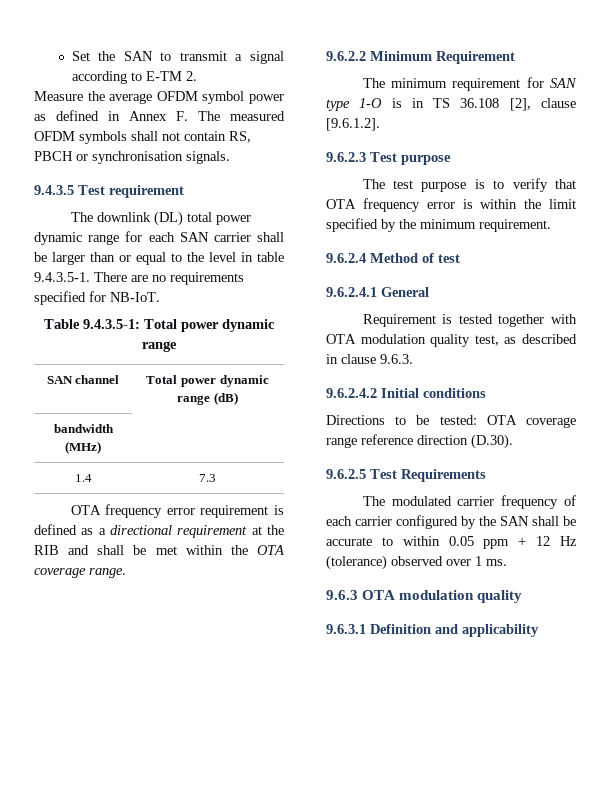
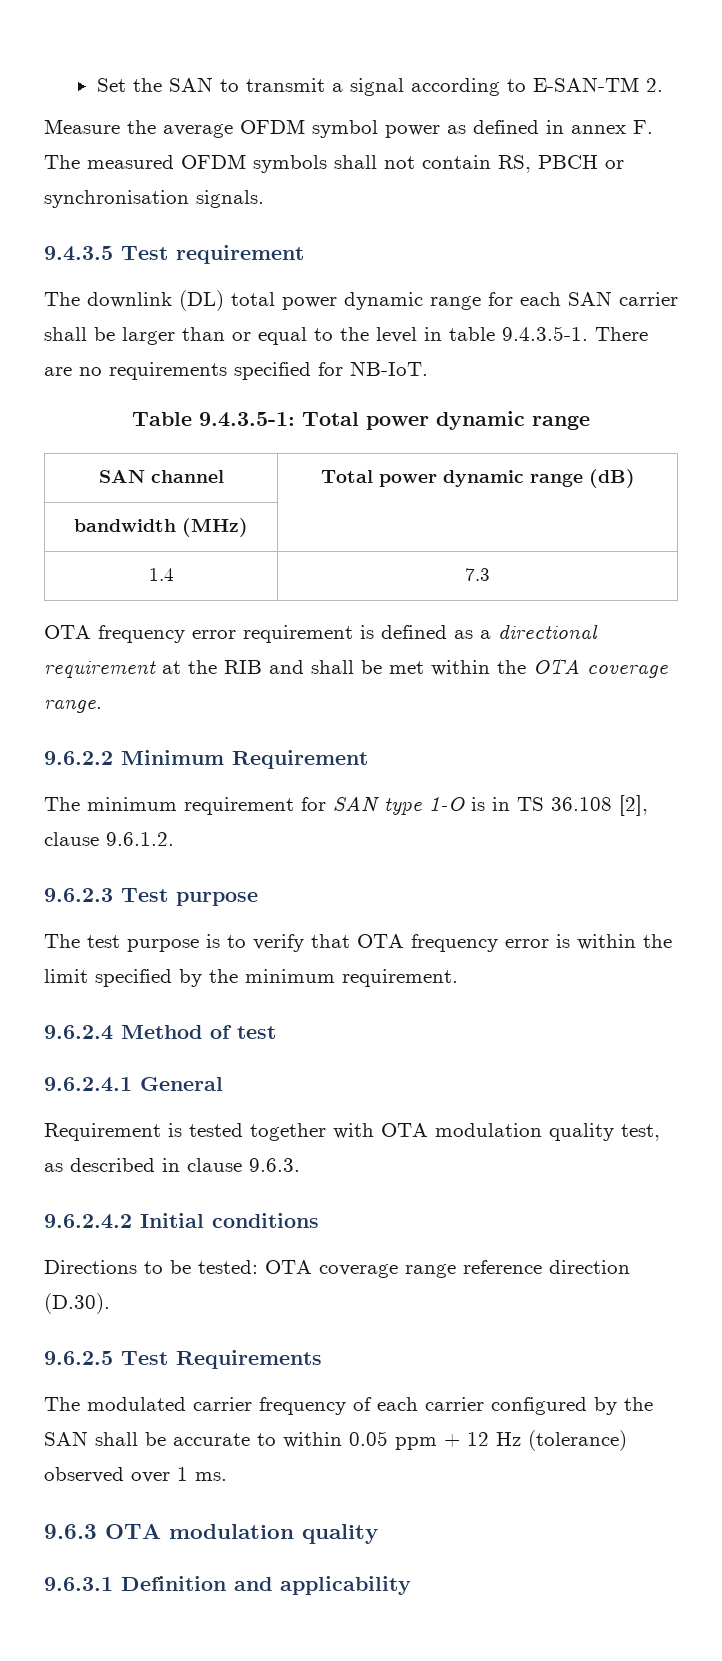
[145,71,182,81] E-TM -> [532,77,639,92] E-SAN-TM
[129,111,167,121] Annex -> [571,125,626,134] annex
[326,118,380,131] [9.6.1.2]. -> [106,832,174,846] 9.6.1.2.

